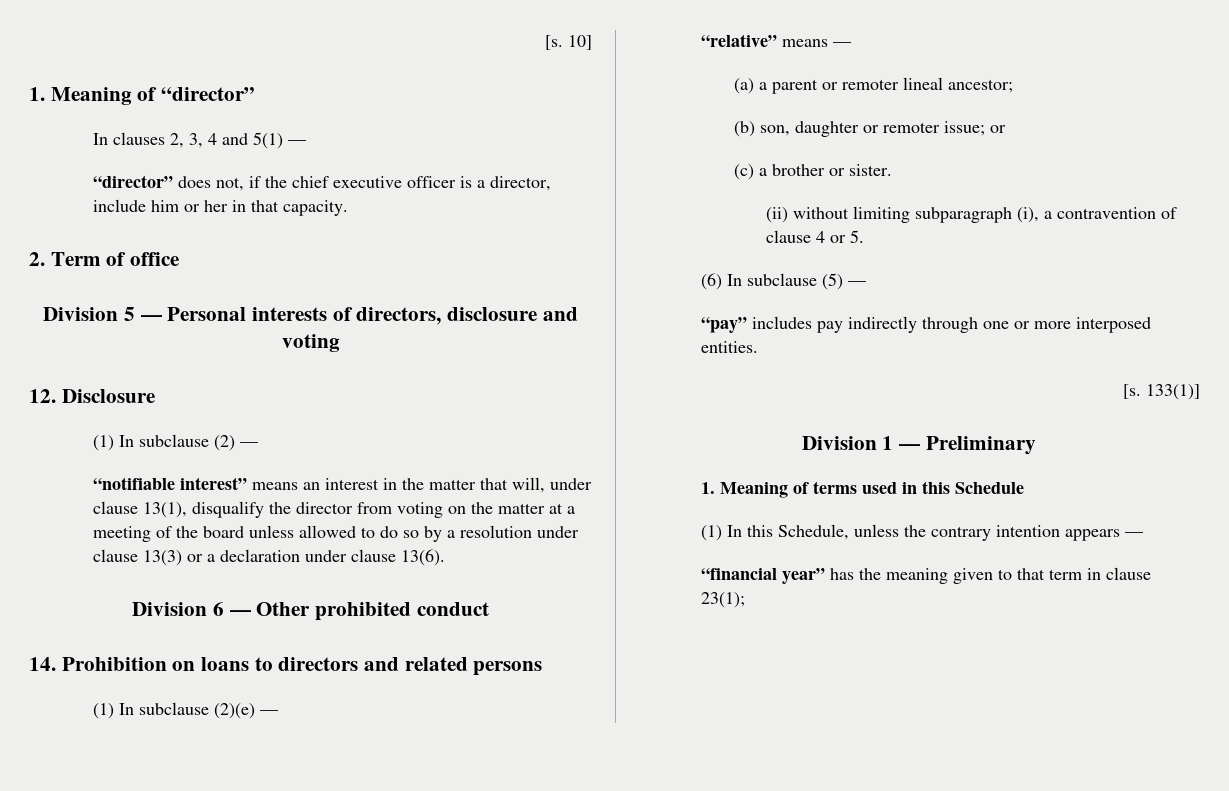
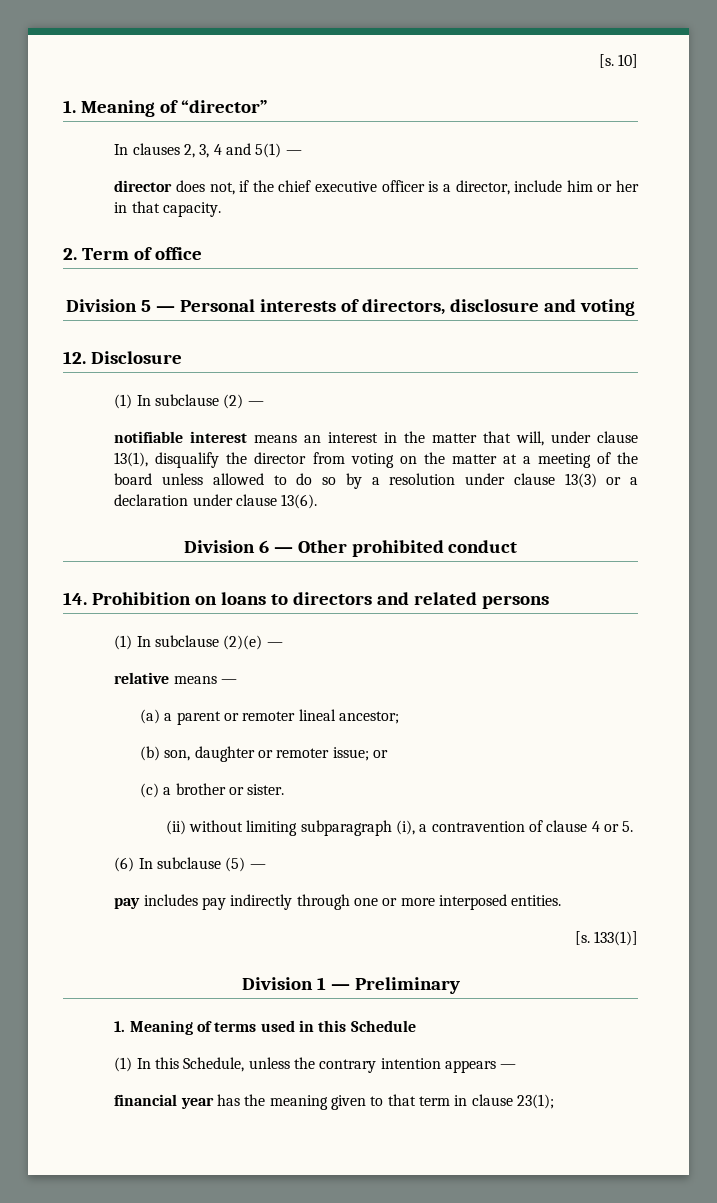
[93,175,174,188] “director” -> [114,180,173,192] director
[93,477,248,490] “notifiable interest” -> [114,431,248,443] notifiable interest
[701,34,778,47] “relative” -> [114,672,170,684] relative
[701,317,748,333] “pay” -> [114,898,141,909] pay
[701,568,826,584] “financial year” -> [114,1094,214,1109] financial year

